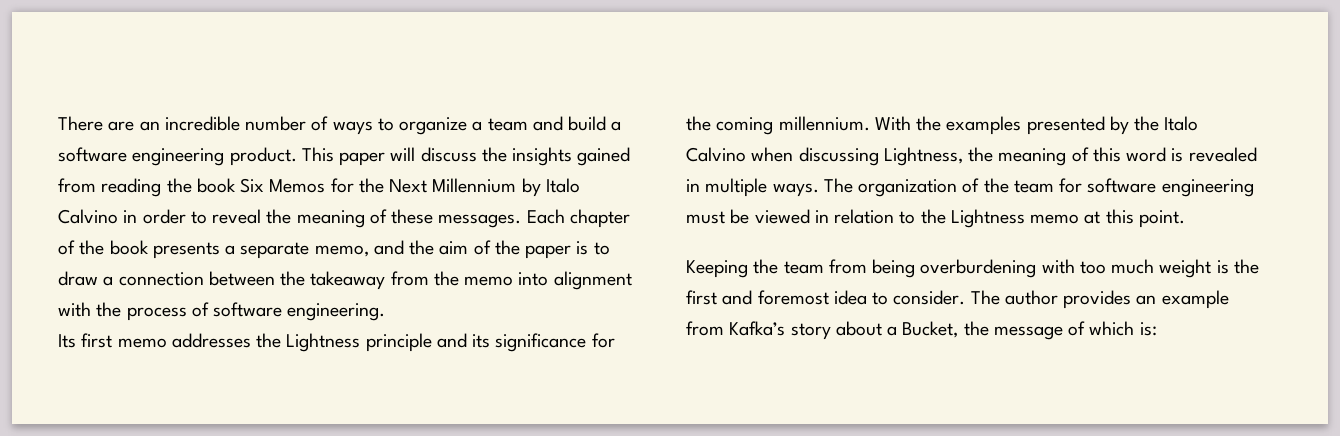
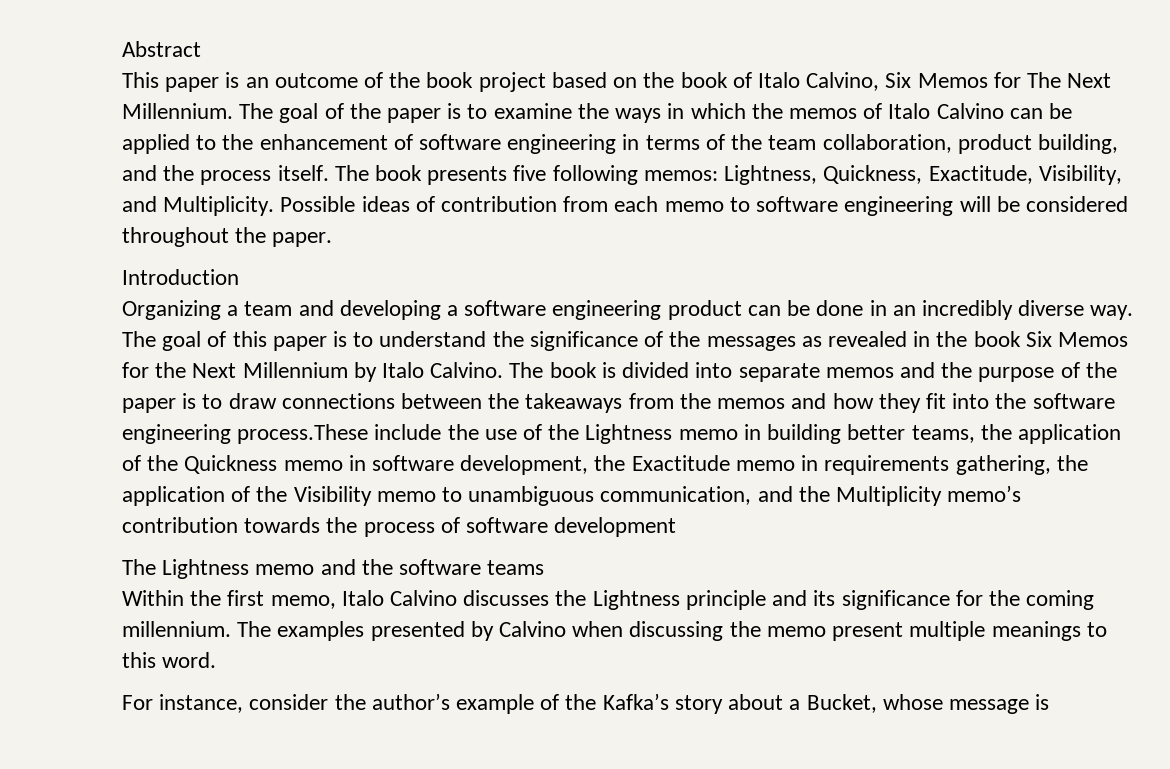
[58,116,468,135] There are an incredible number of ways to organize -> [122,41,201,57] [122,72,1112,92] [122,103,1072,123] [122,134,1118,154] [122,165,1122,185] [122,196,1128,216] [122,227,333,247] [122,269,239,285] [122,300,221,320] Abstract // This paper is an outcome of the book project based on the book of Italo Calvino, Six Memos for The Next Millennium. The goal of the paper is to examine the ways in which the memos of Italo Calvino can be applied to the enhancement of software engineering in terms of the team collaboration, product building, and the process itself. The book presents five following memos: Lightness, Quickness, Exactitude, Visibility, and Multiplicity. Possible ideas of contribution from each memo to software engineering will be considered throughout the paper. // Introduction // Organizing
[568,116,607,131] build -> [339,300,441,320] developing
[229,147,631,166] [58,178,162,197] product. This paper will discuss the insights gained from reading -> [667,300,1134,320] [122,331,931,351] product can be done in an incredibly diverse way. The goal of this paper is to understand the significance of the messages as revealed in
[58,209,630,228] [58,240,469,259] Calvino in order to reveal the meaning of these messages. Each chapter of the book presents a separate memo, and the aim -> [430,362,1055,382] Calvino. The book is divided into separate memos and the purpose
[103,272,204,286] a connection -> [281,393,395,409] connections
[310,271,386,290] takeaway -> [525,393,623,413] takeaways
[464,271,632,290] [58,302,386,321] [58,333,251,348] memo into alignment with the process of software engineering. // Its first memo addresses -> [717,393,1115,413] [122,424,1121,444] [122,455,1088,475] [122,485,1022,506] [122,517,677,537] [122,559,545,579] [122,590,550,609] memos and how they fit into the software engineering process.These include the use of the Lightness memo in building better teams, the application of the Quickness memo in software development, the Exactitude memo in requirements gathering, the application of the Visibility memo to unambiguous communication, and the Multiplicity memo’s contribution towards the process of software development // The Lightness memo and the software teams // Within the first memo, Italo Calvino discusses
[874,116,942,131] With the -> [237,621,272,637] The
[1134,116,1199,131] the Italo -> (494, 631) none
[883,147,1257,166] [686,178,1254,197] [686,209,1185,228] [686,259,1259,278] [686,290,1229,309] [686,321,724,336] Lightness, the meaning of this word is revealed in multiple ways. The organization of the team for software engineering must be viewed in relation to the Lightness memo at this point. // Keeping the team from being overburdening with too much weight is the first and foremost idea to consider. The author provides an example from -> [729,621,1107,641] [122,652,217,668] [122,693,597,714] the memo present multiple meanings to this word. // For instance, consider the author’s example of the
[963,321,1157,340] the message of which is: -> [882,694,1050,714] whose message is

